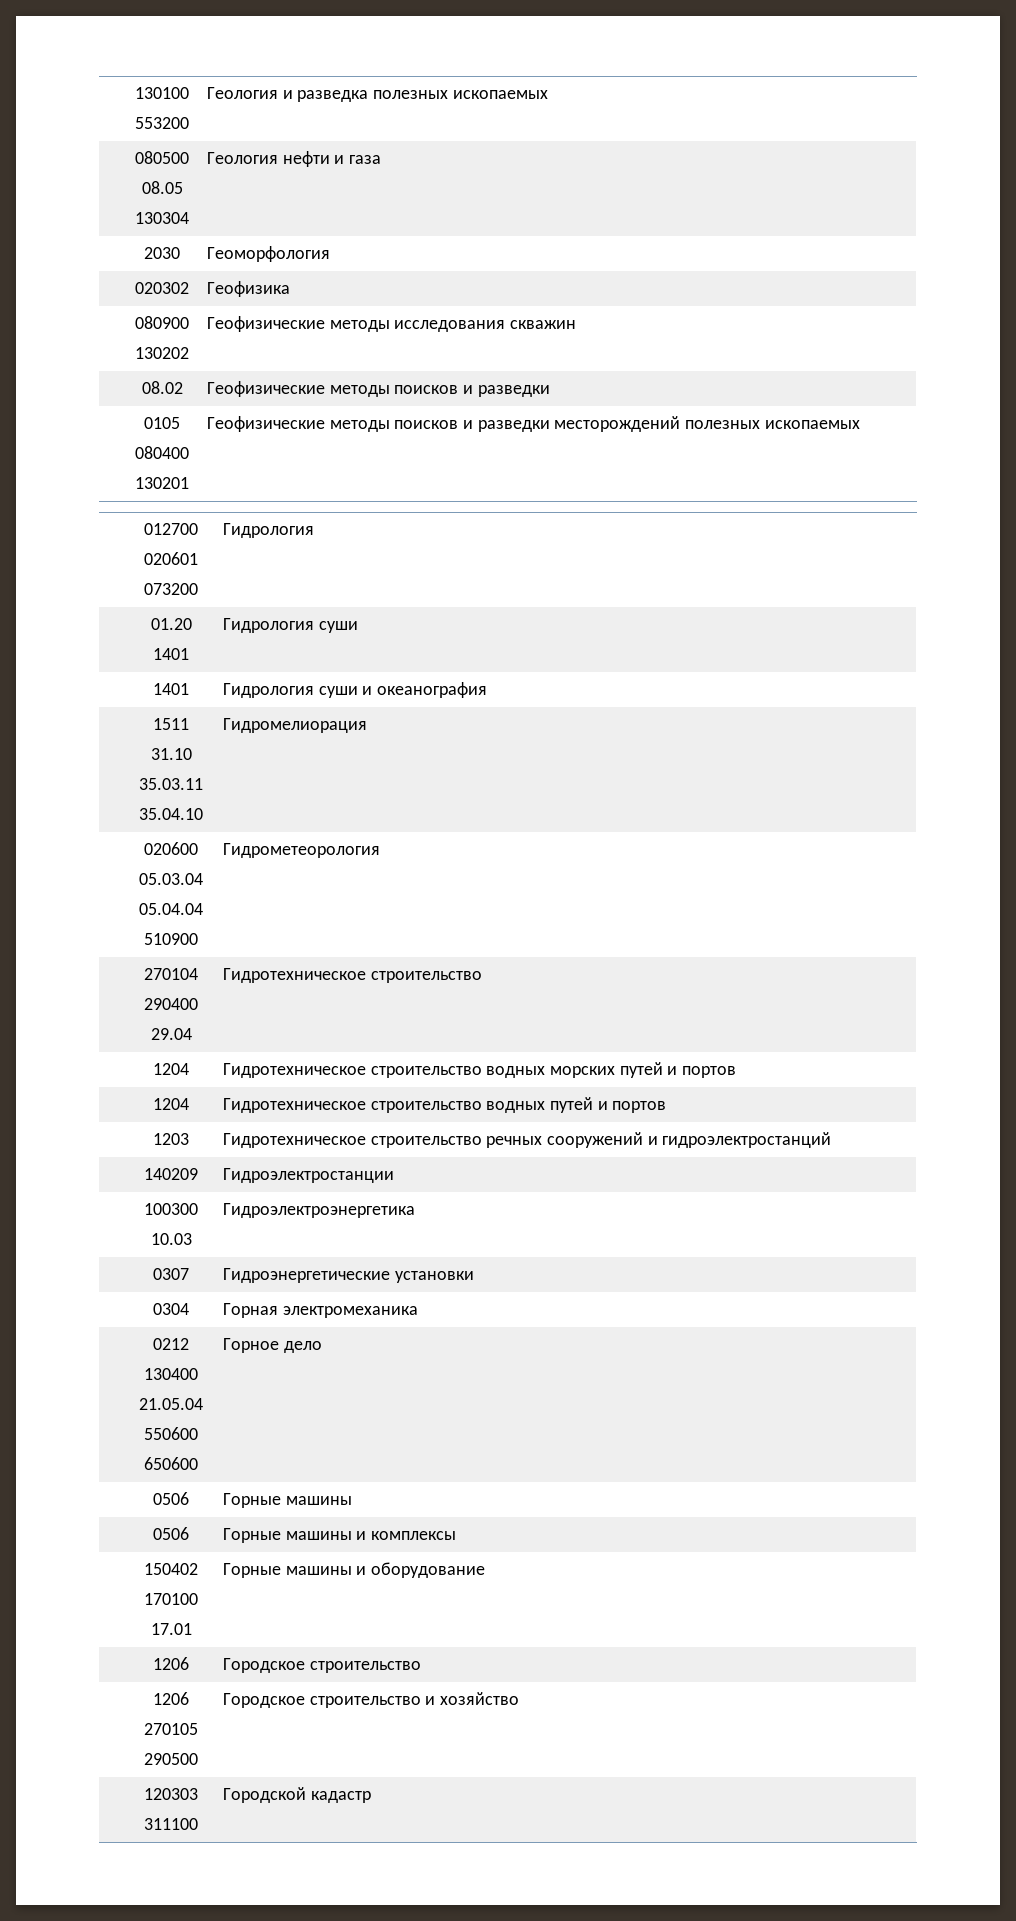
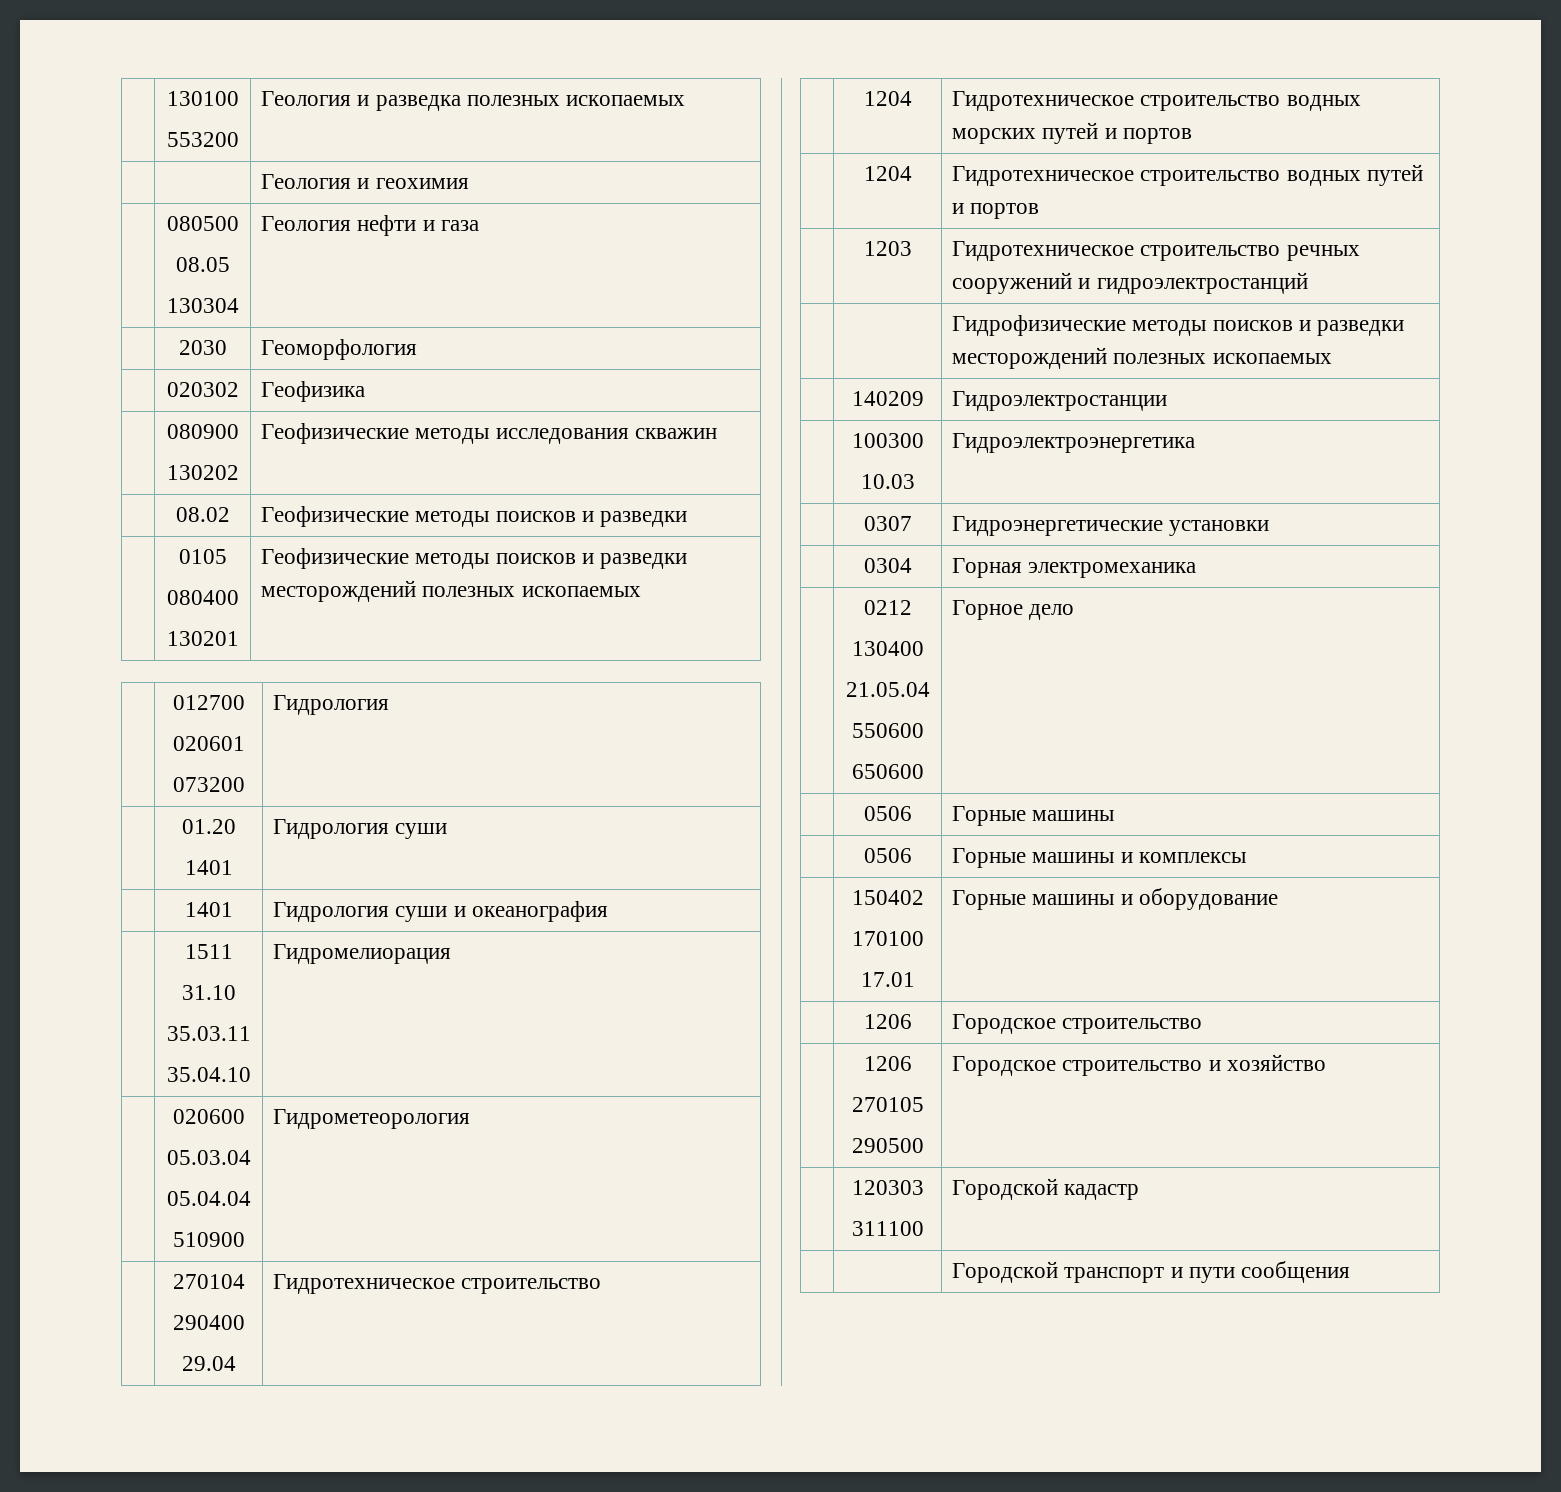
(548, 94) none -> [261,174,469,189] // | | Геология и геохимия
(832, 1140) none -> [952,315,1405,336] [952,347,1332,369] // | | Гидрофизические методы поисков и разведки месторождений полезных ископаемых
(371, 1797) none -> [952,1261,1351,1283] // | | Городской транспорт и пути сообщения

